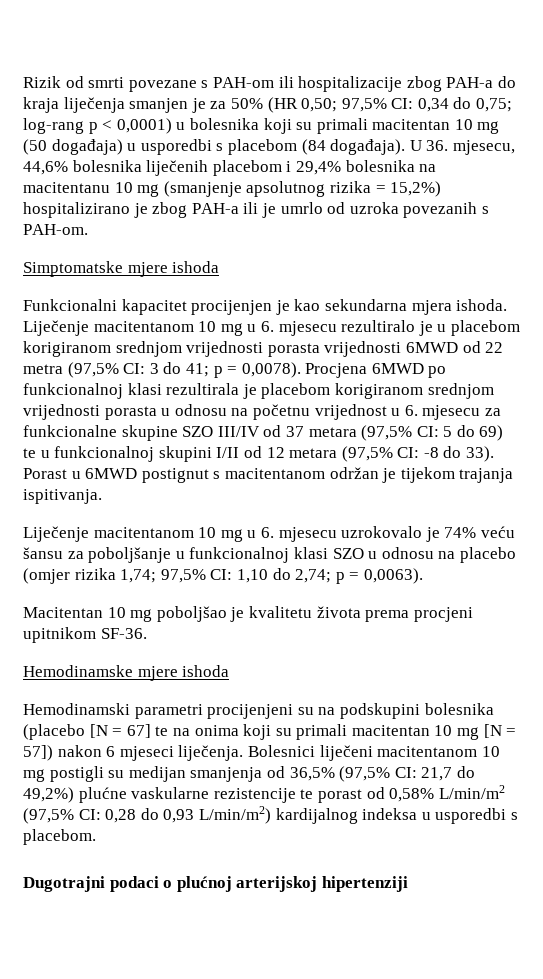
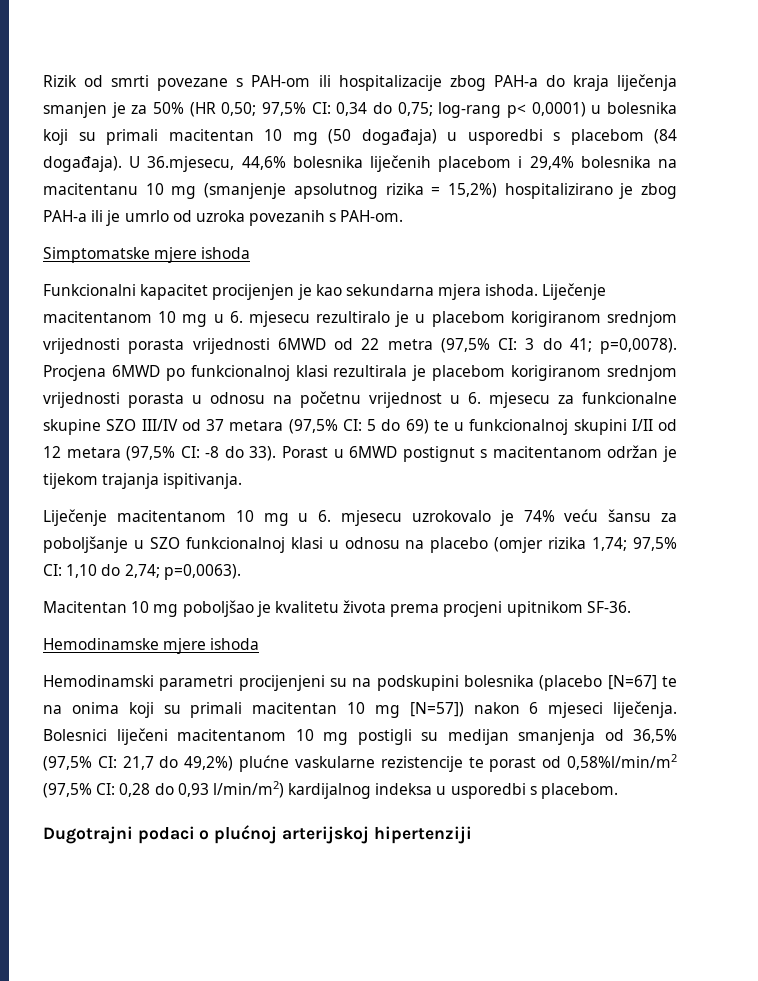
[88,120,113,134] p < -> [507,104,527,118] p<
[426,140,515,155] 36. mjesecu, -> [147,156,235,172] 36.mjesecu,
[213,362,301,378] p = 0,0078). -> [600,338,677,354] p=0,0078).
[189,547,364,563] funkcionalnoj klasi SZO -> [149,537,323,553] SZO funkcionalnoj klasi
[335,568,423,584] p = 0,0063). -> [163,564,241,580] p=0,0063).
[89,724,151,738] [N = 67] -> [607,675,657,690] [N=67]
[483,724,517,738] [23,745,53,761] [N = 57]) -> [409,702,464,717] [N=57])
[389,785,505,802] 0,58% L/min/m2 -> [566,754,677,770] 0,58%l/min/m2
[198,806,271,824] L/min/m2) -> [212,781,284,798] l/min/m2)

